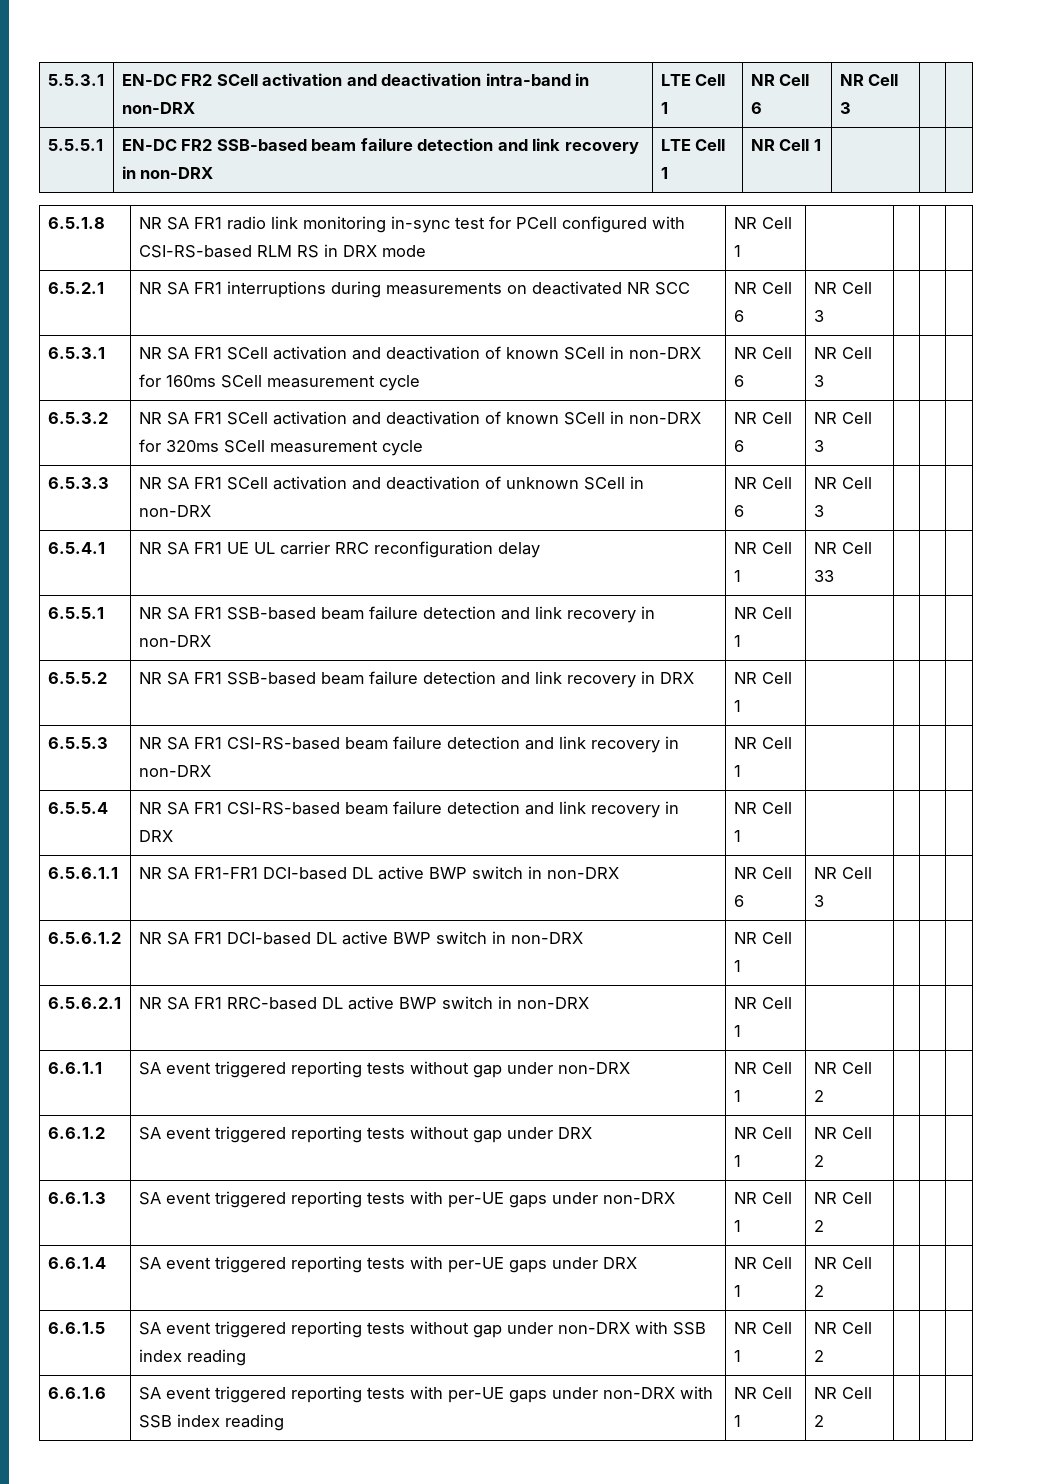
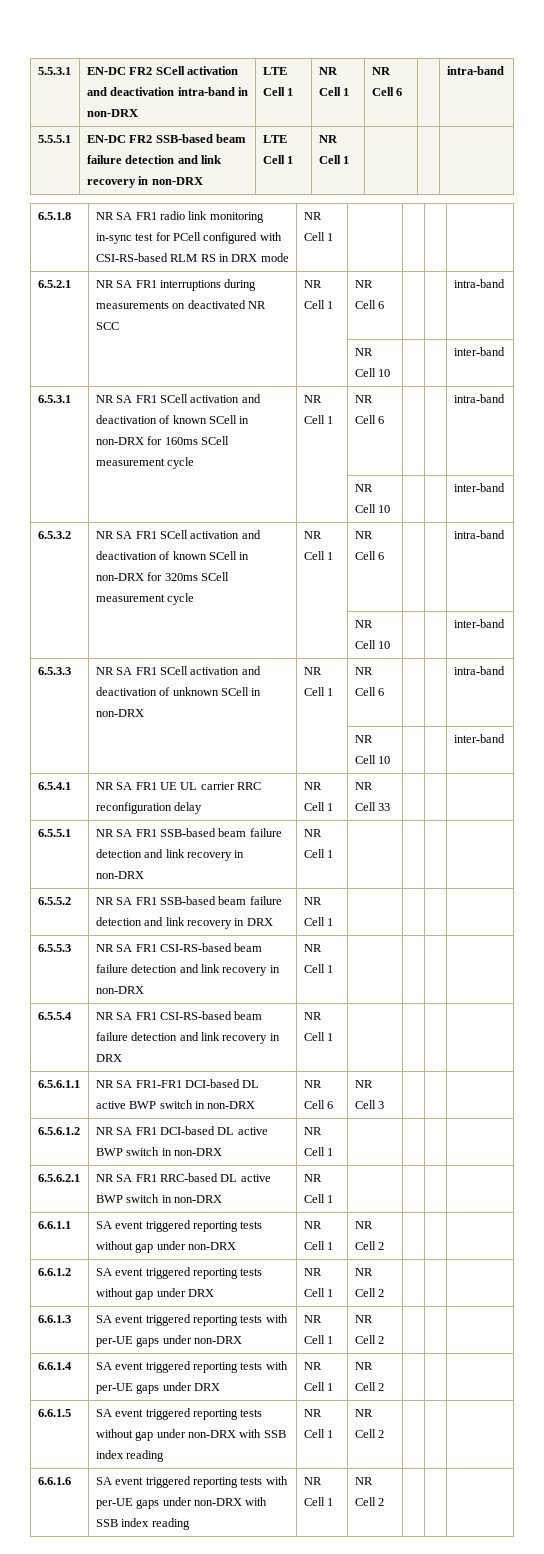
[750,102,762,114] [839,74,899,86] [839,102,851,114] 6 | NR Cell 3 | | -> [343,88,350,96] [371,67,391,75] [371,87,403,96] [446,66,504,75] 1 | NR Cell 6 | | intra-band
[733,310,744,322] [813,282,872,294] [813,310,824,322] 6 | NR Cell 3 | | | -> [327,301,334,309] [354,280,373,288] [354,300,385,309] [453,279,505,288] [354,348,373,356] [354,368,391,377] [453,347,505,356] 1 | NR Cell 6 | | | intra-band // | | | NR Cell 10 | | | inter-band
[733,375,744,387] [813,347,872,359] [813,375,824,387] 6 | NR Cell 3 | | | -> [327,416,334,424] [354,395,373,403] [354,415,385,424] [453,394,505,403] [354,484,373,492] [354,504,391,513] [453,483,505,492] 1 | NR Cell 6 | | | intra-band // | | | NR Cell 10 | | | inter-band
[733,440,744,452] [813,412,872,424] [813,440,824,452] 6 | NR Cell 3 | | | -> [327,552,334,560] [354,531,373,539] [354,551,385,560] [453,530,505,539] [354,620,373,628] [354,640,391,649] [453,619,505,628] 1 | NR Cell 6 | | | intra-band // | | | NR Cell 10 | | | inter-band
[733,505,744,517] [813,477,872,489] [813,505,824,517] 6 | NR Cell 3 | | | -> [327,688,334,696] [354,667,373,675] [354,687,385,696] [453,666,505,675] [354,735,373,743] [354,755,391,764] [453,734,505,743] 1 | NR Cell 6 | | | intra-band // | | | NR Cell 10 | | | inter-band

